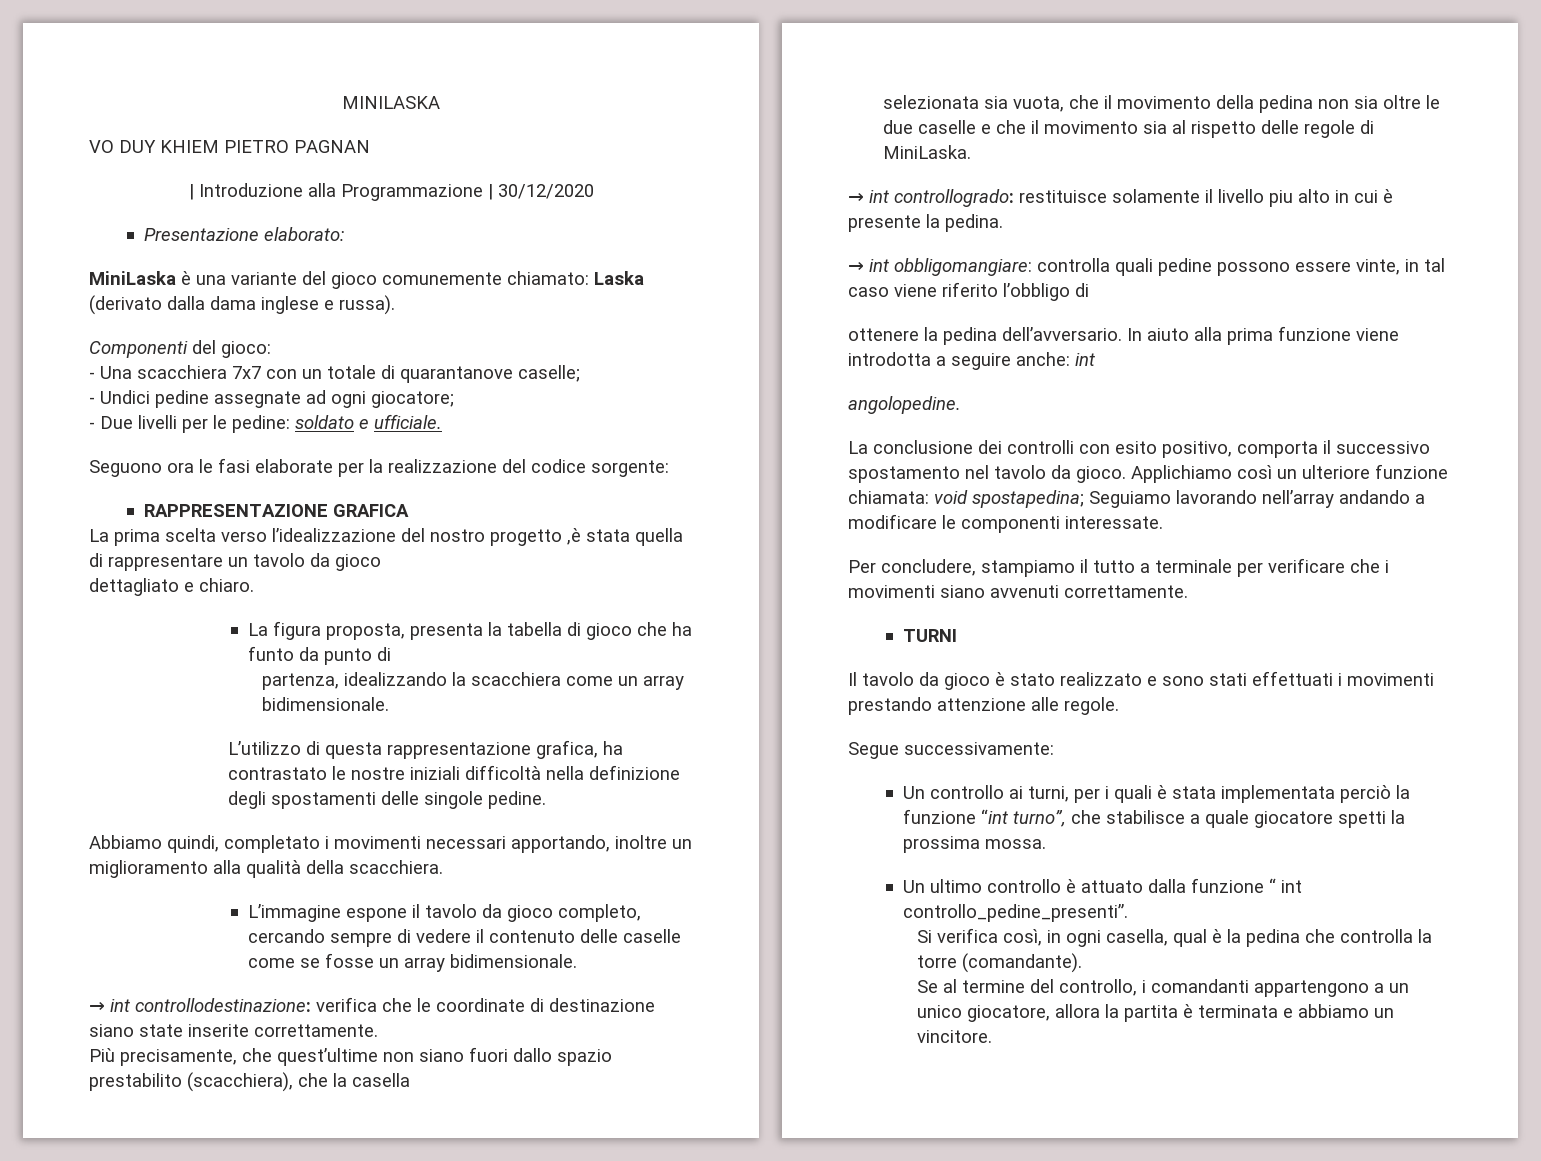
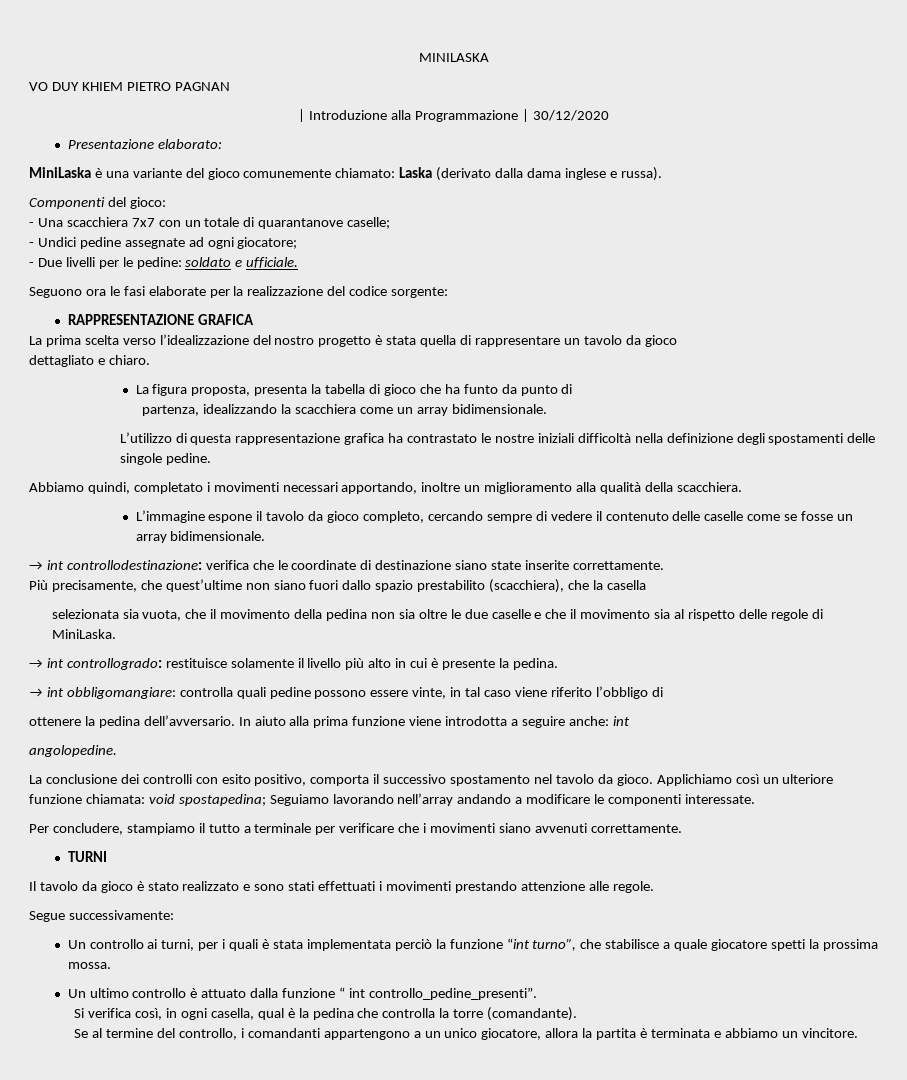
[567,528,581,545] ,è -> [375,335,383,345] è
[535,740,598,759] grafica, -> [344,433,385,445] grafica
[1269,190,1293,207] piu -> [345,658,365,670] più

